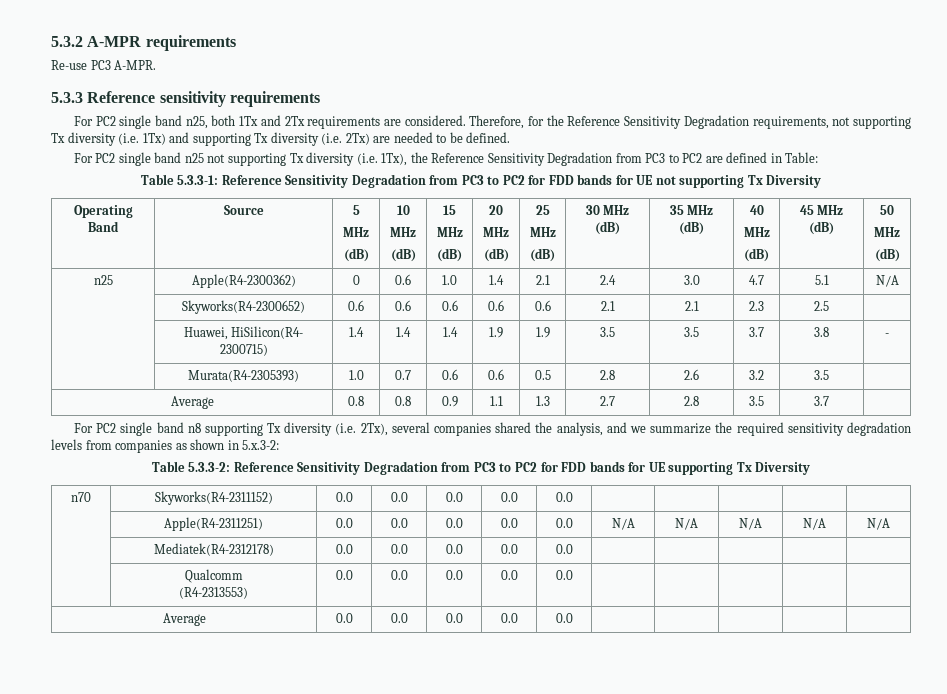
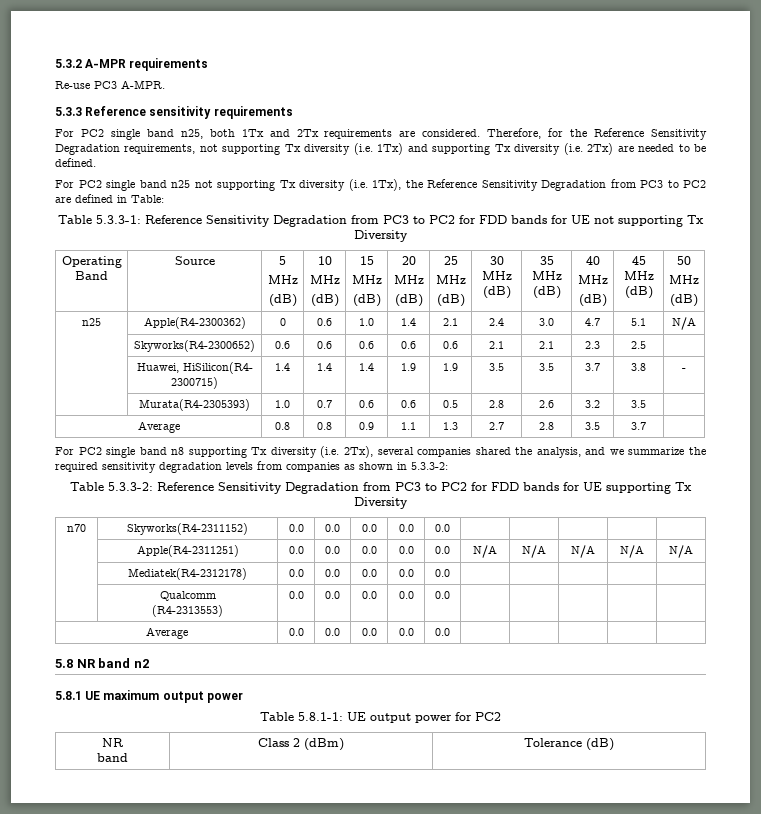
[242,440,280,450] 5.x.3-2: -> [411,462,448,470] 5.3.3-2:
(573, 618) none -> [55,658,149,668] [55,690,243,703] [260,712,501,723] [102,738,124,747] [97,753,128,762] [258,738,344,751] [524,738,614,751] // 5.8 NR band n2 // 5.8.1 UE maximum output power // Table 5.8.1-1: UE output power for PC2 // NR // band | Class 2 (dBm) | Tolerance (dB)

